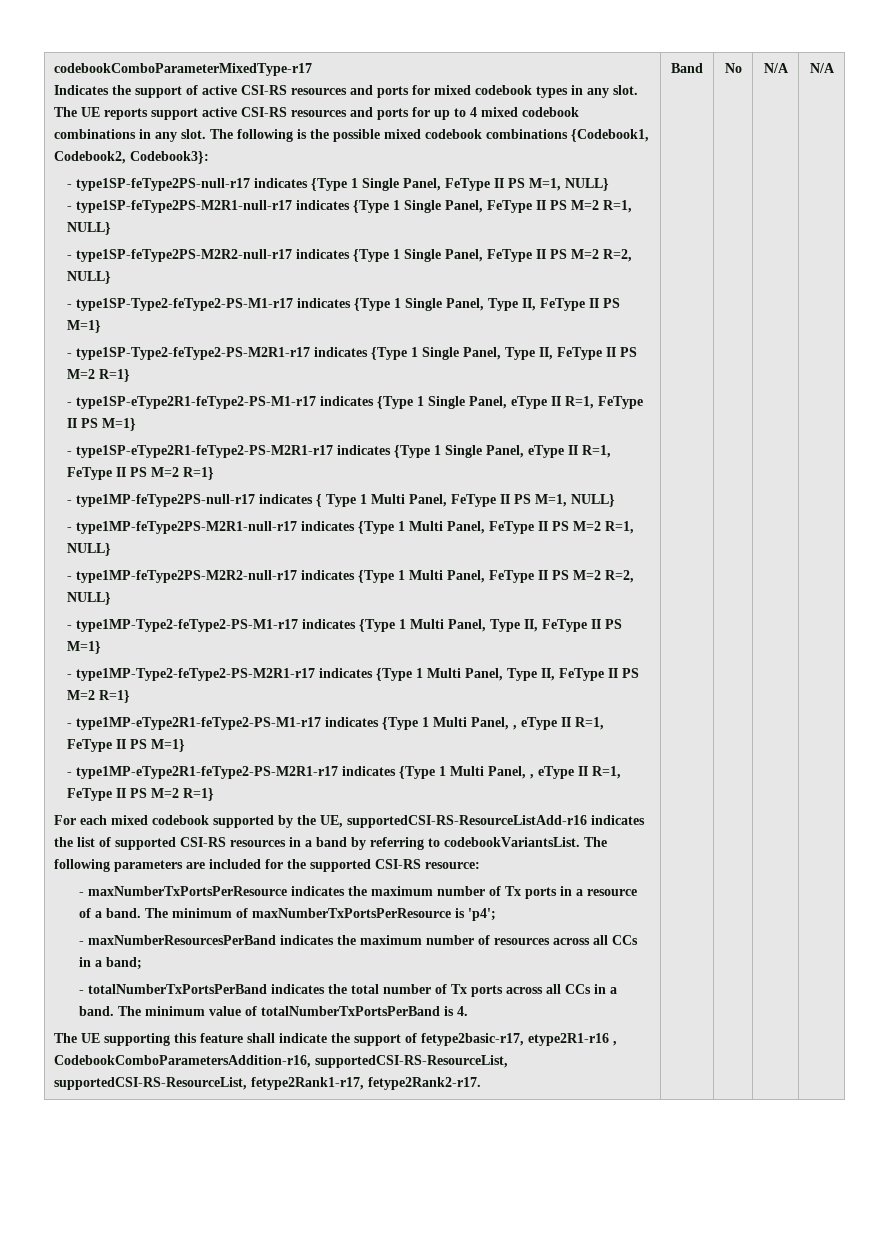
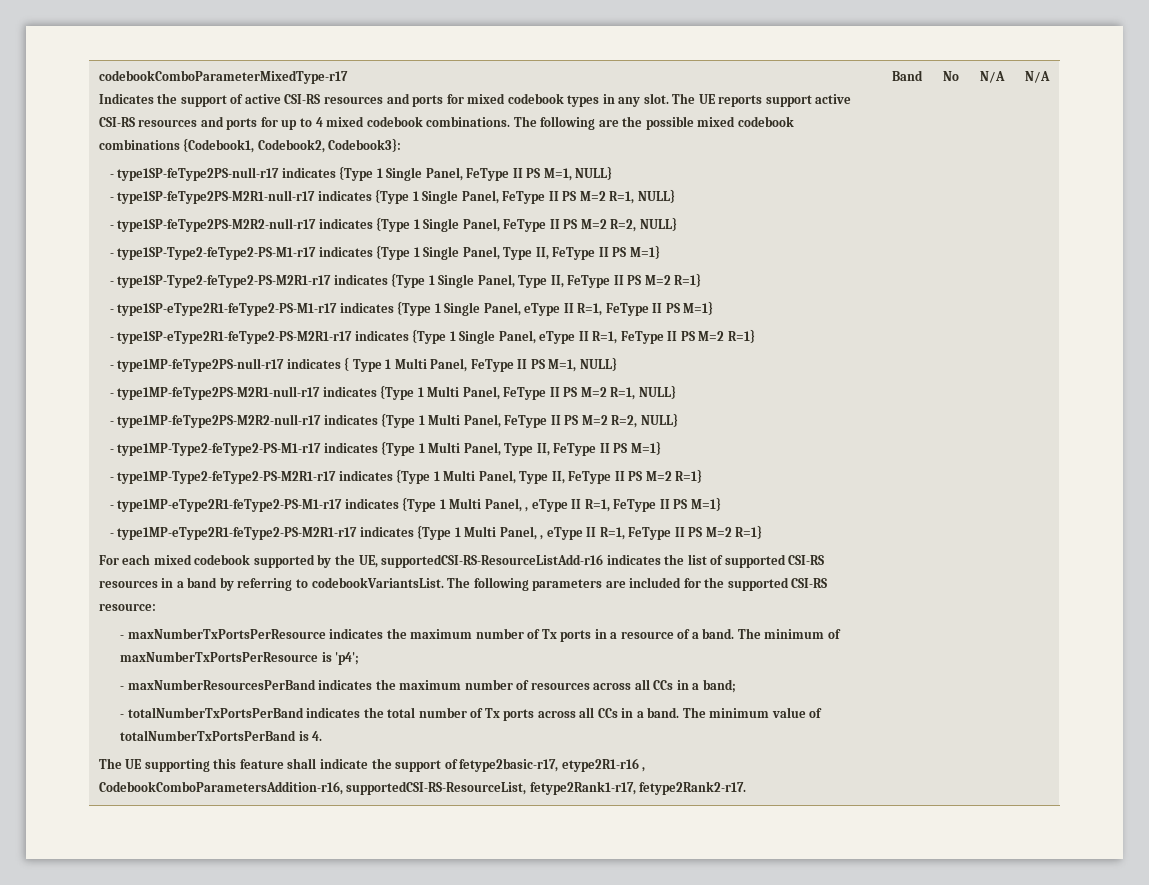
[54,129,308,142] combinations in any slot. The following is -> [426,116,619,130] combinations. The following are
[54,1077,248,1090] supportedCSI-RS-ResourceList, -> (527, 788) none

